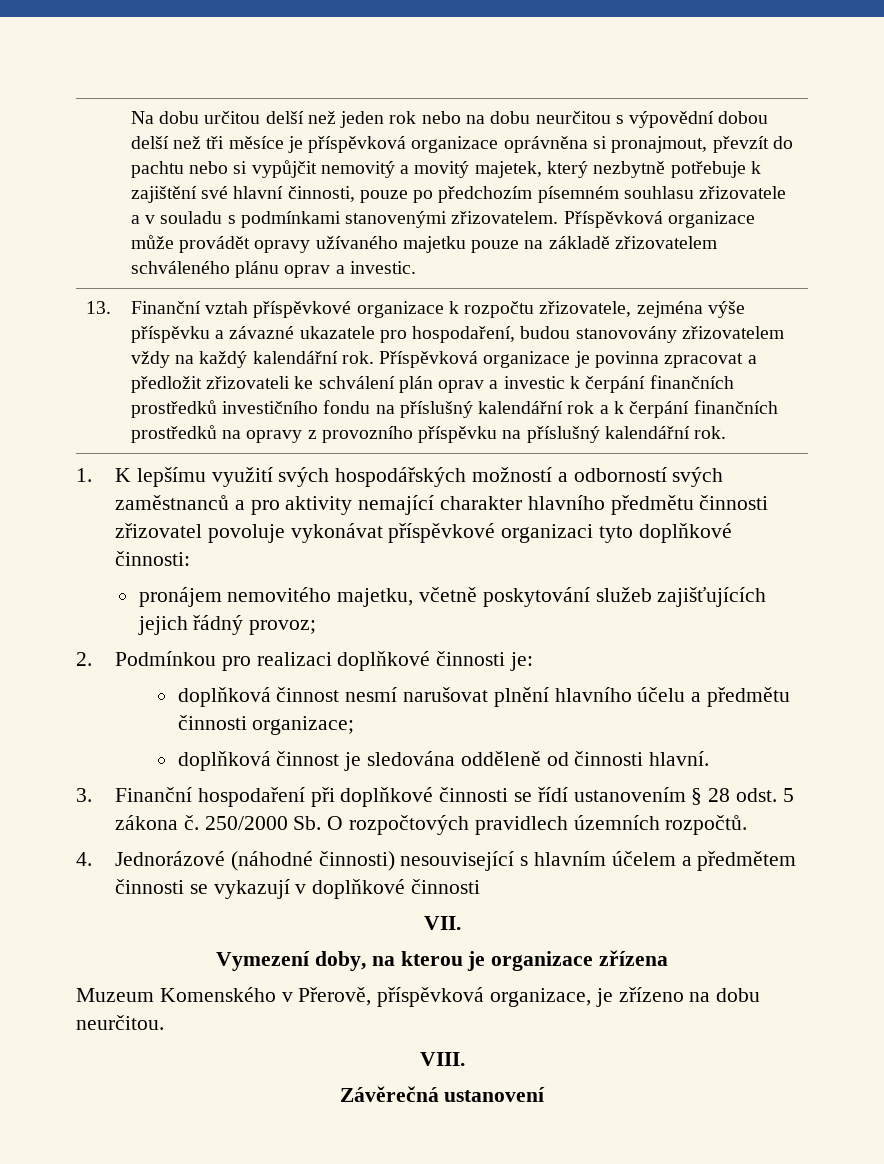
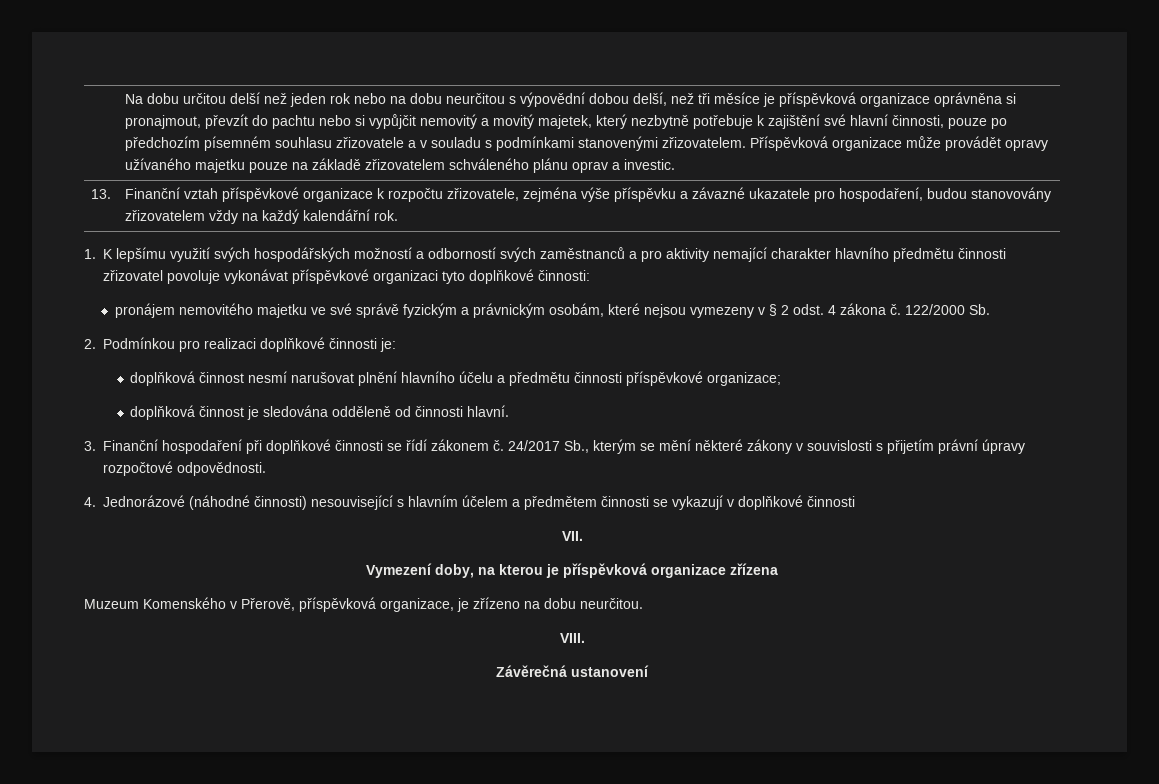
[130,136,169,149] delší -> [632,92,667,106] delší,
[379,351,757,368] [130,375,734,393] [130,400,778,418] [130,425,727,443] Příspěvková organizace je povinna zpracovat a předložit zřizovateli ke schválení plán oprav a investic k čerpání finančních prostředků investičního fondu na příslušný kalendářní rok a k čerpání finančních prostředků na opravy z provozního příspěvku na příslušný kalendářní rok. -> (398, 215) none
[337,587,767,607] [137,615,317,635] majetku, včetně poskytování služeb zajišťujících jejich řádný provoz; -> [256,303,990,318] majetku ve své správě fyzickým a právnickým osobám, které nejsou vymezeny v § 2 odst. 4 zákona č. 122/2000 Sb.
(247, 722) none -> [626,371,704,386] příspěvkové
[573,787,794,805] [114,815,748,835] ustanovením § 28 odst. 5 zákona č. 250/2000 Sb. O rozpočtových pravidlech územních rozpočtů. -> [431,439,1025,454] [103,461,266,476] zákonem č. 24/2017 Sb., kterým se mění některé zákony v souvislosti s přijetím právní úpravy rozpočtové odpovědnosti.
(486, 961) none -> [563,563,647,578] příspěvková

